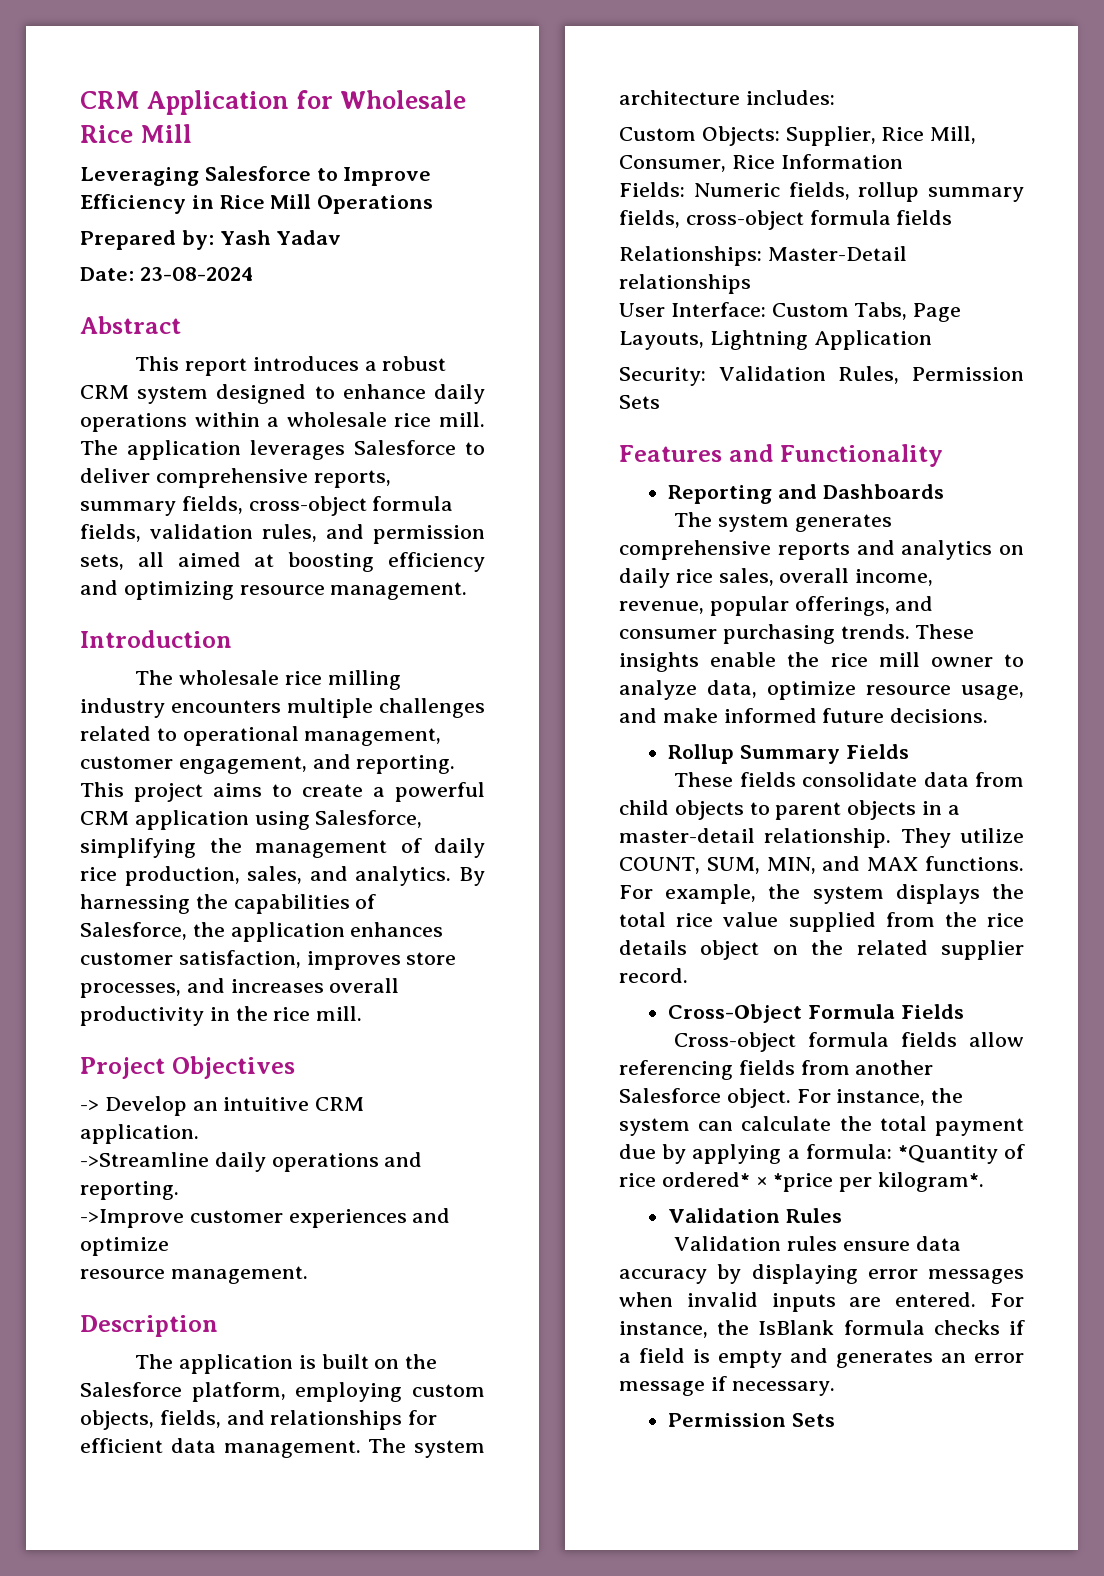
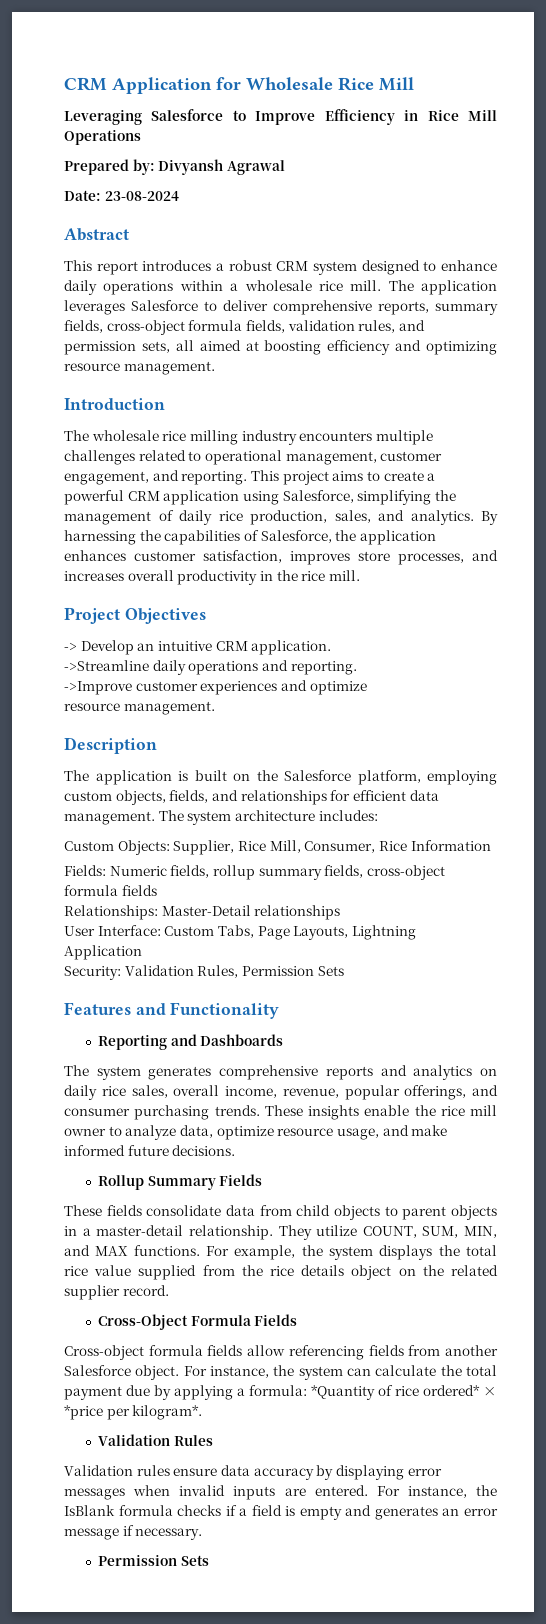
[219,230,342,245] Yash Yadav -> [158,159,285,175] Divyansh Agrawal

